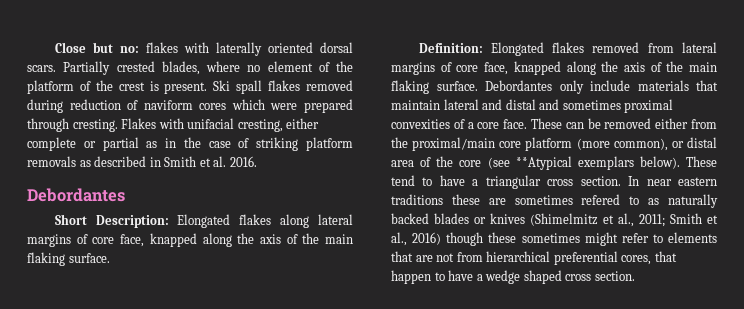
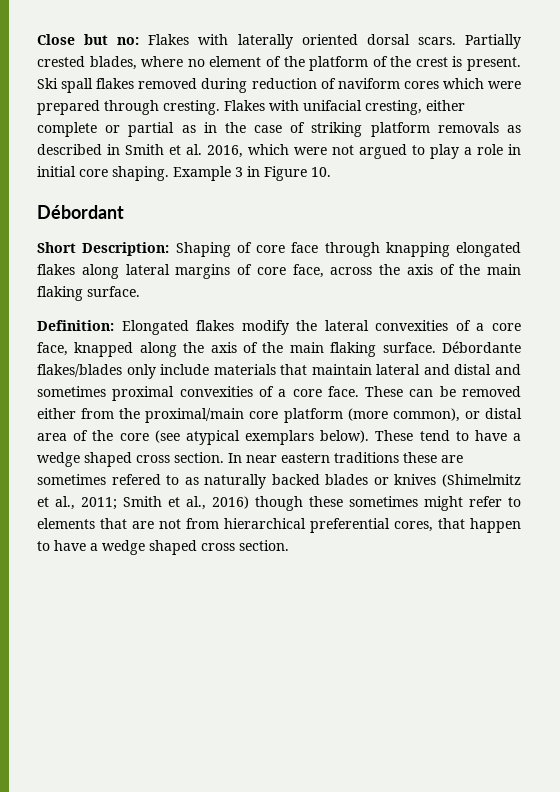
[145,42,178,53] flakes -> [148,34,190,45] Flakes
[229,156,257,167] [27,188,125,202] [54,214,231,228] 2016. // Debordantes // Short Description: Elongated -> [207,144,521,159] [37,166,331,181] [37,205,124,219] [37,242,521,257] 2016, which were not argued to play a role in initial core shaping. Example 3 in Figure 10. // Débordant // Short Description: Shaping of core face through knapping elongated
[149,233,353,247] [27,252,110,266] [418,42,717,56] [391,61,717,75] [391,80,552,94] knapped along the axis of the main flaking surface. // Definition: Elongated flakes removed from lateral margins of core face, knapped along the axis of the main flaking surface. Debordantes -> [330,264,521,275] [37,286,140,301] [37,320,521,335] [37,341,521,357] [37,364,122,377] across the axis of the main flaking surface. // Definition: Elongated flakes modify the lateral convexities of a core face, knapped along the axis of the main flaking surface. Débordante flakes/blades
[515,156,572,170] **Atypical -> [185,430,240,445] atypical
[485,175,541,189] triangular -> [37,452,132,467] wedge shaped

